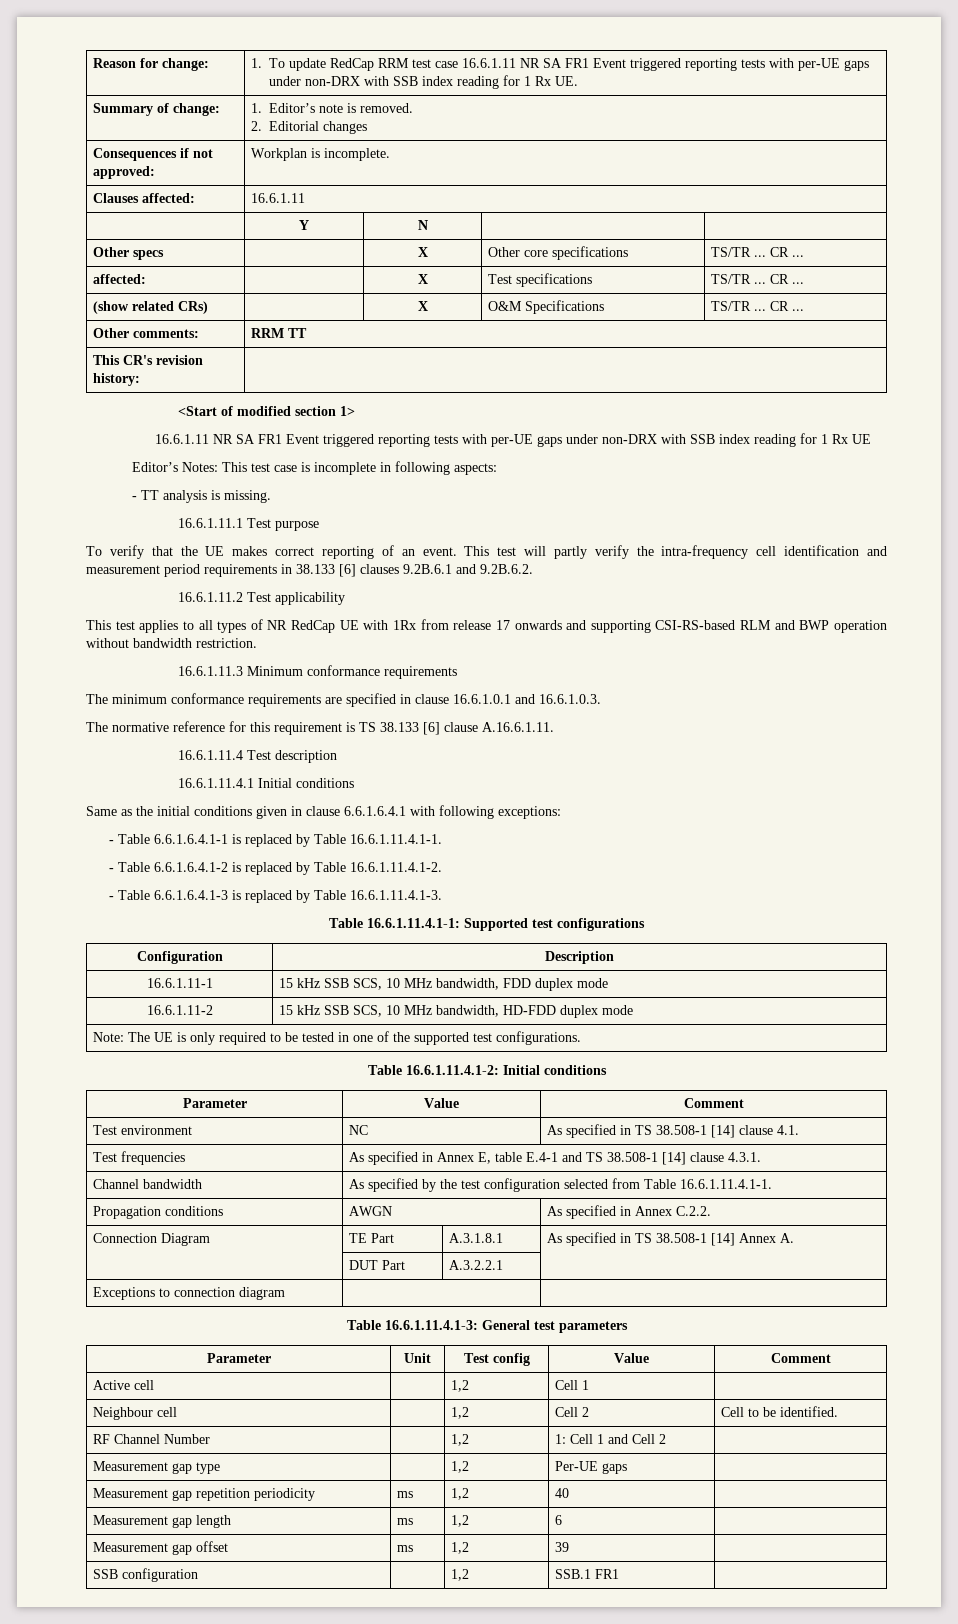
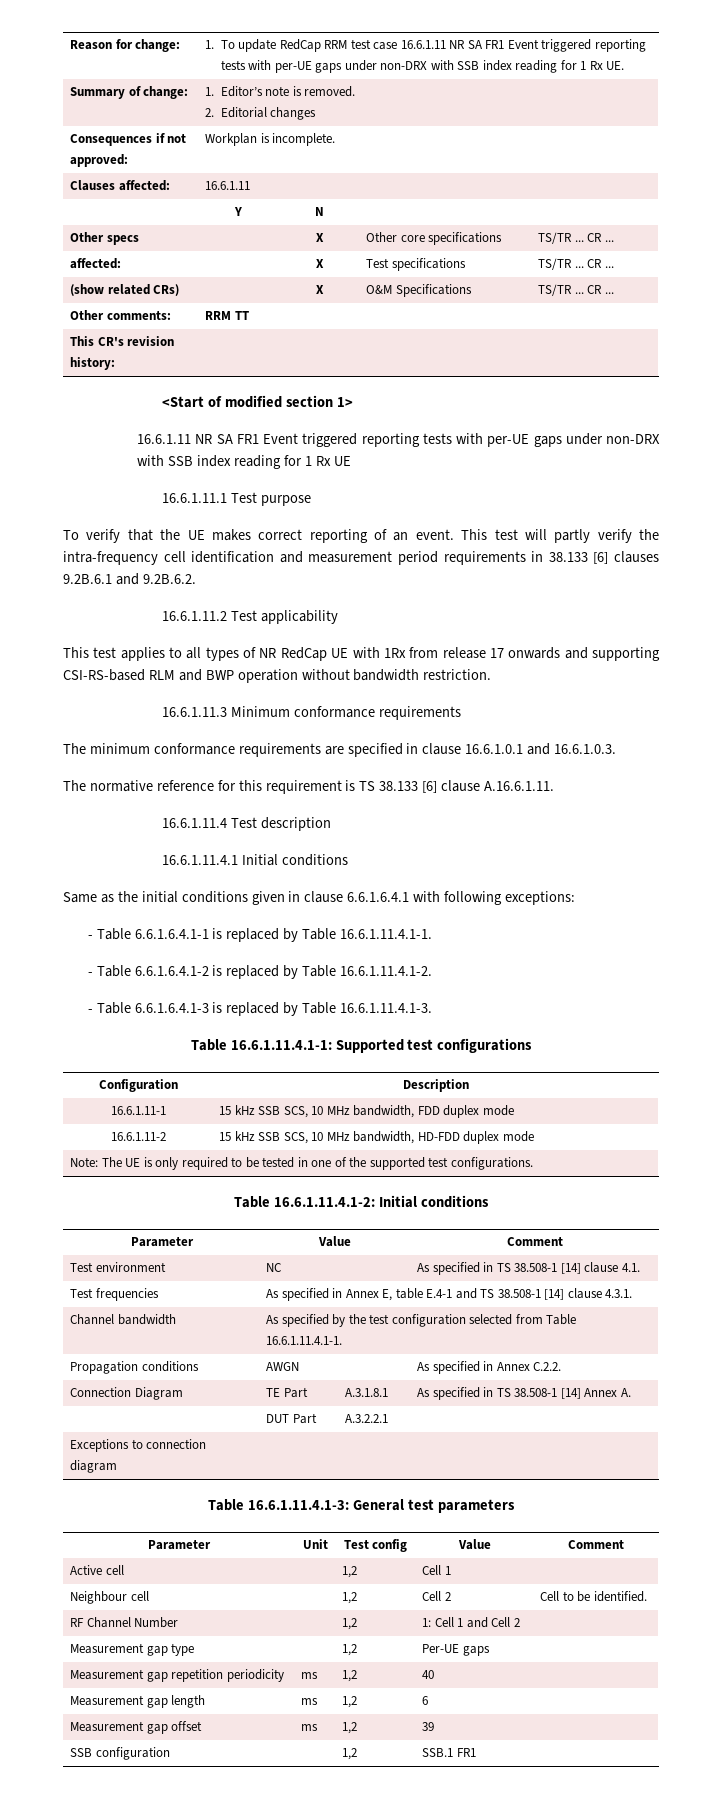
[132,461,498,475] [132,490,272,503] // Editor’s Notes: This test case is incomplete in following aspects: // - TT analysis is missing. -> (351, 461) none

